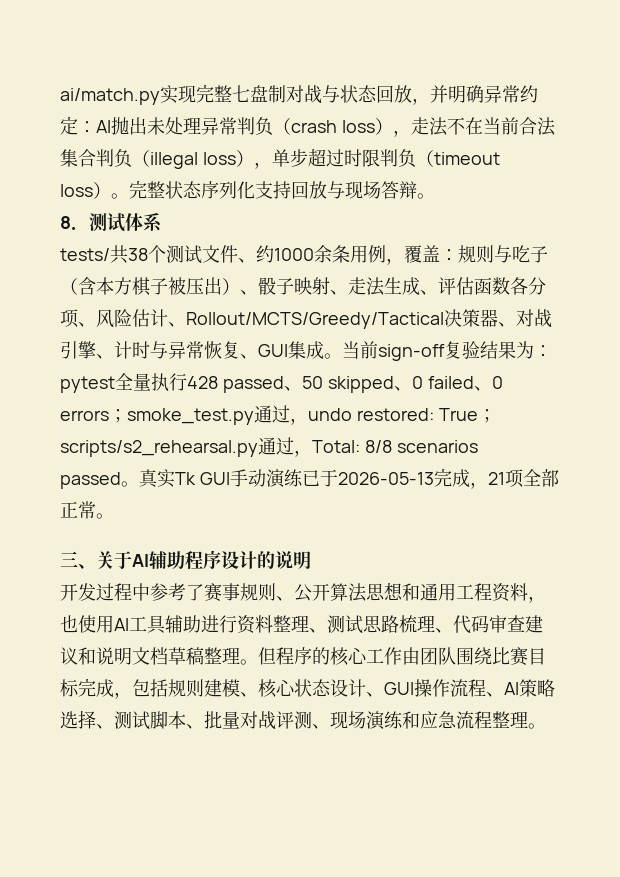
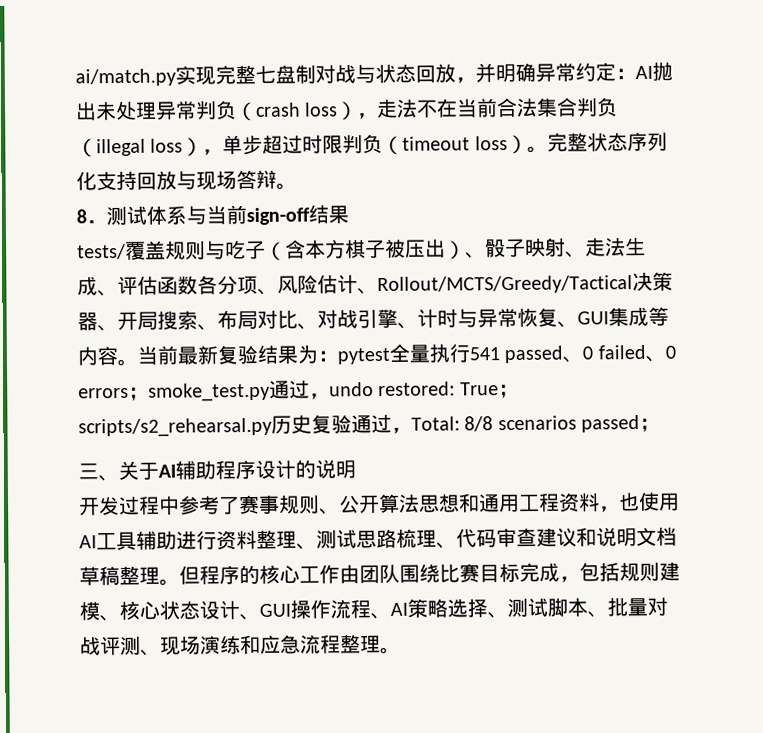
[60,245,458,265] // tests/共38个测试文件、约1000余条用例，覆盖： -> [186,204,349,226] [77,240,166,260] 与当前sign-off结果 // tests/覆盖
(516, 324) none -> [117,309,318,331] 开局搜索、布局对比、
[324,341,445,361] 。当前sign-off -> [648,306,669,326] [77,345,218,367] 等内容。当前最新
[187,376,394,393] 428 passed、50 skipped -> [469,345,564,364] 541 passed
(258, 448) none -> [271,414,352,434] 历史复验
[121,468,559,489] [60,501,114,519] 。真实Tk GUI手动演练已于2026-05-13完成，21项全部正常。 -> [639,417,661,433] ；

